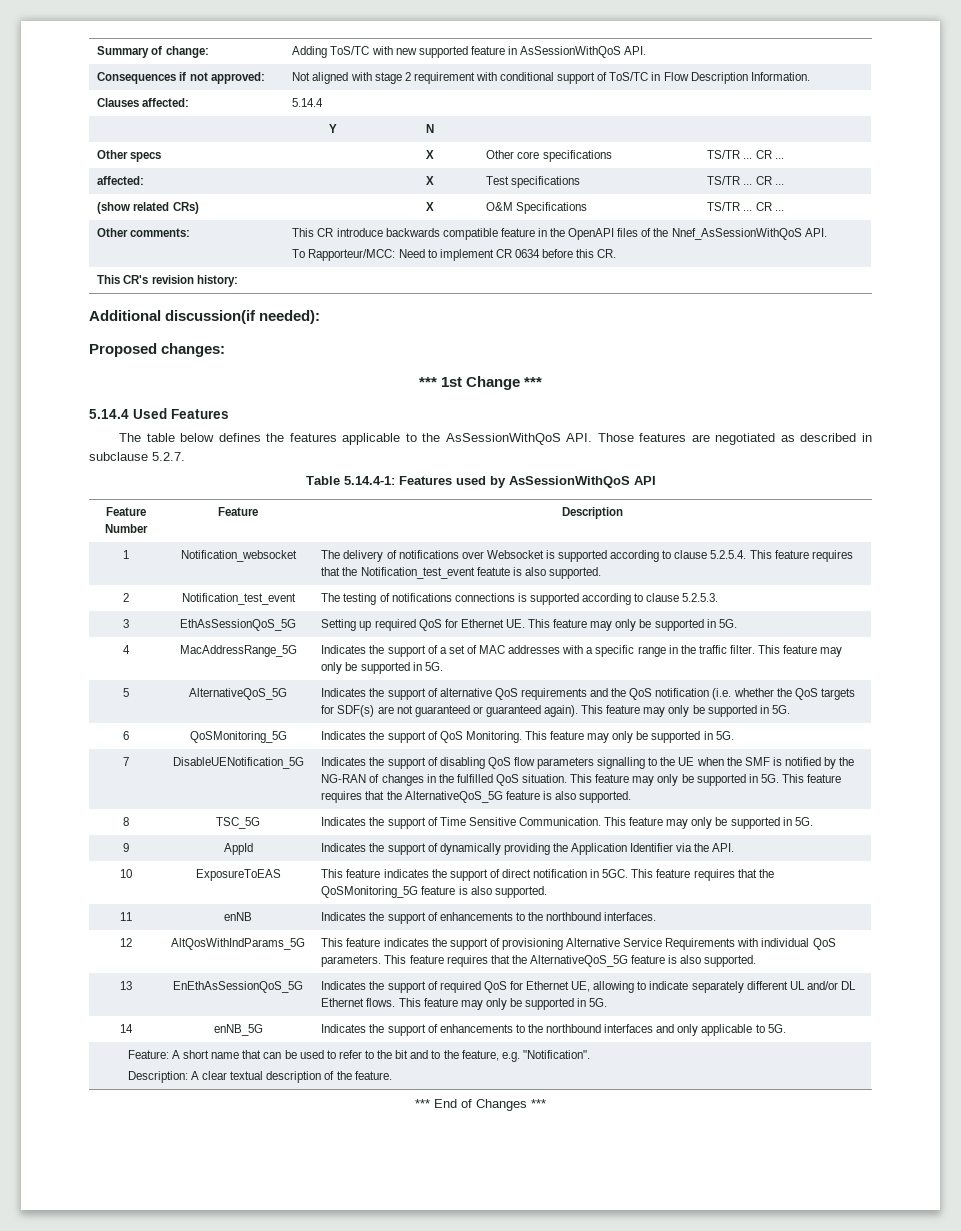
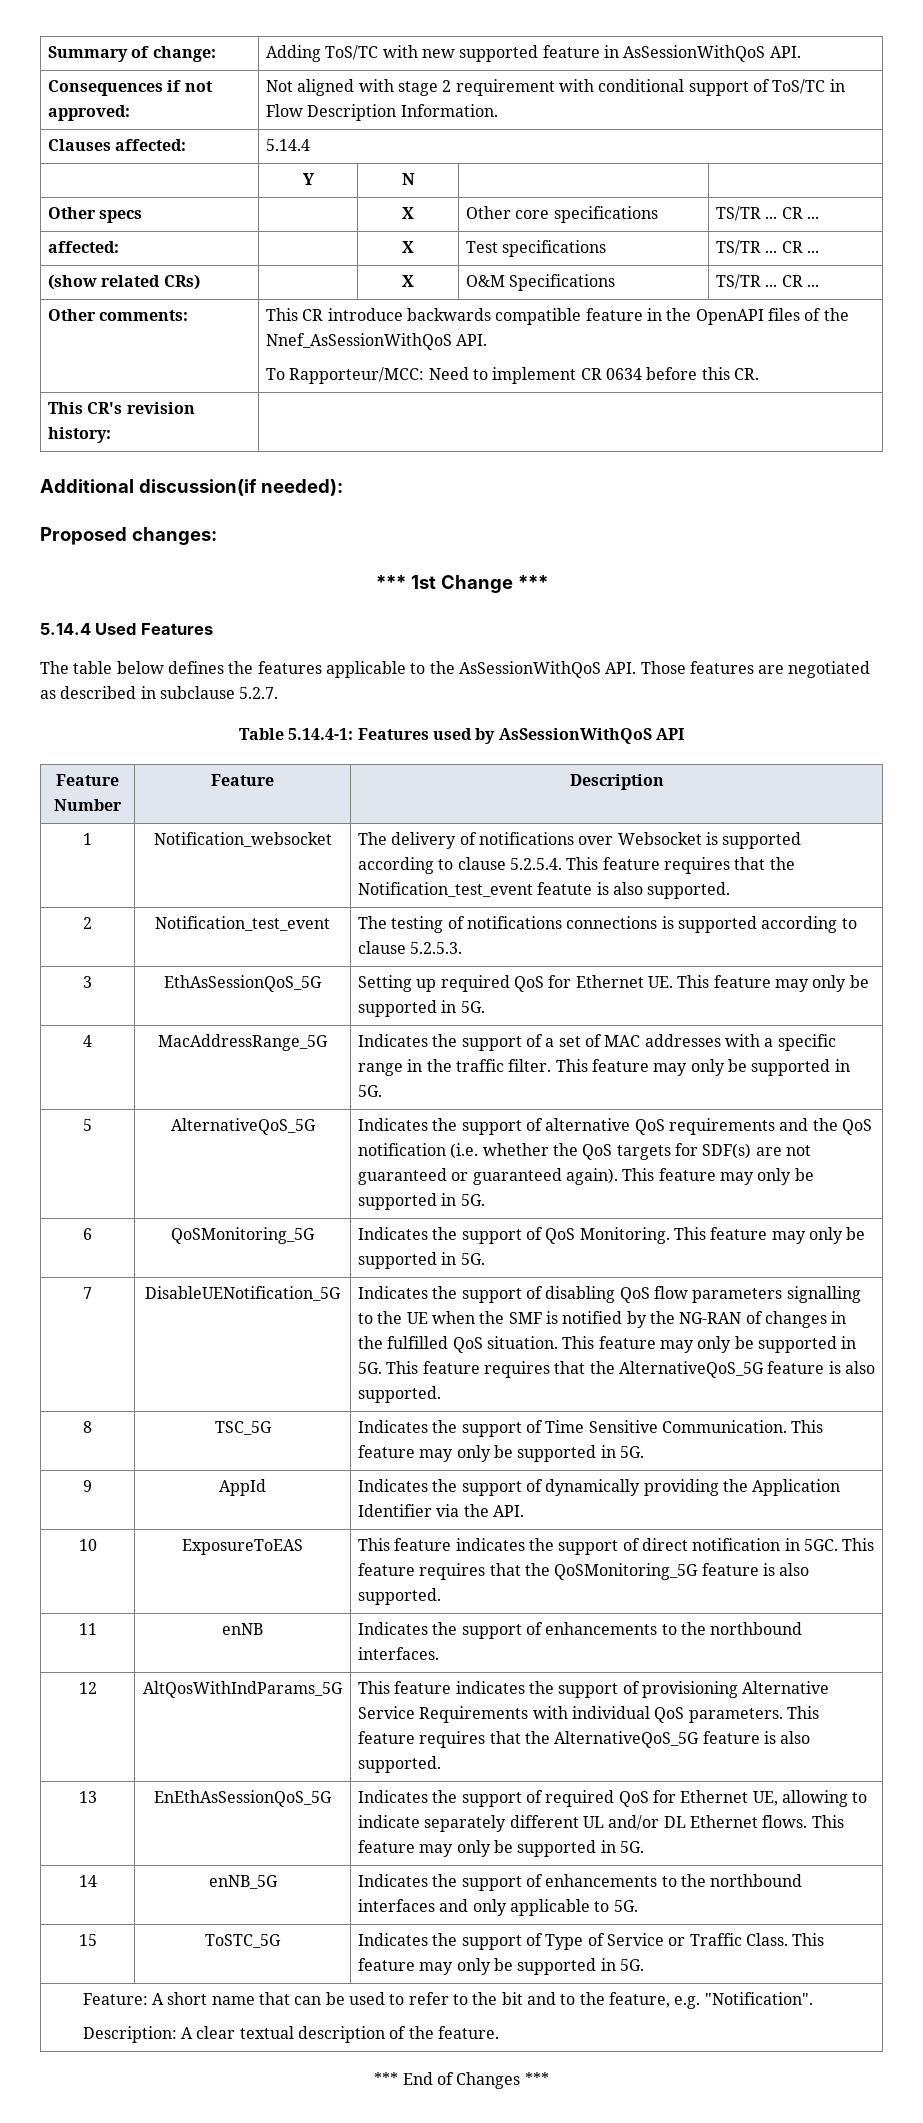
(786, 1028) none -> [78,1934,97,1946] [205,1934,281,1948] [357,1933,825,1950] [357,1958,644,1975] // 15 | ToSTC_5G | Indicates the support of Type of Service or Traffic Class. This feature may only be supported in 5G.

